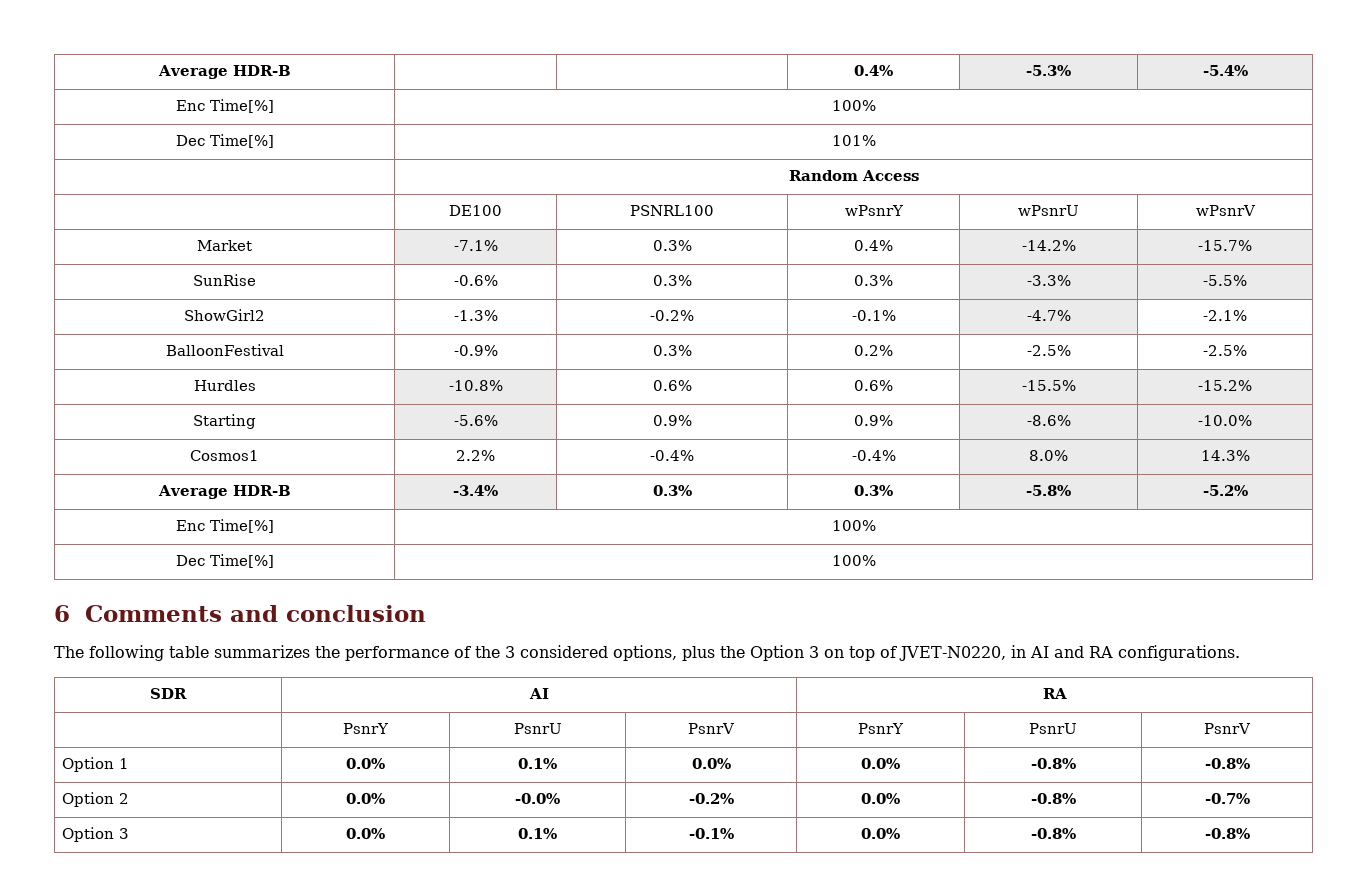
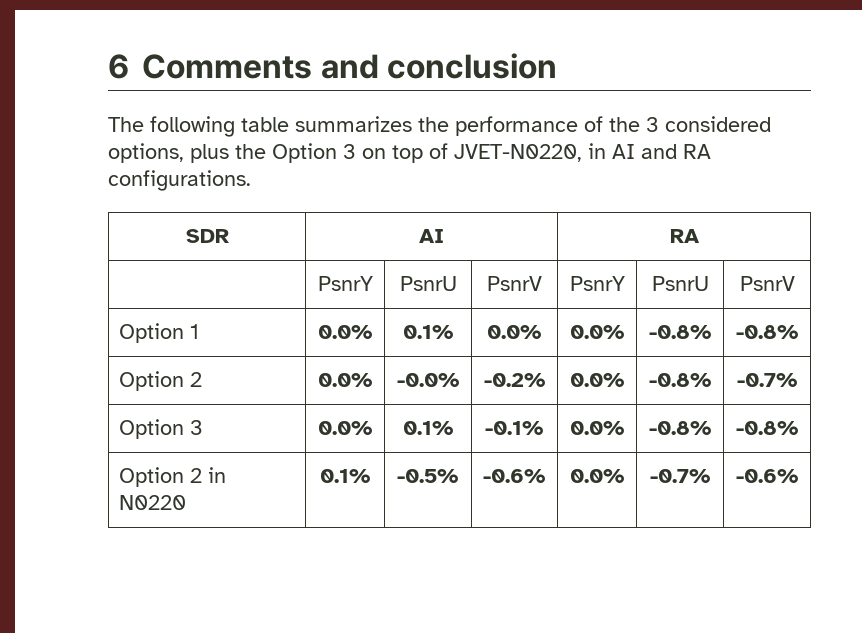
[157,65,291,79] [854,65,893,76] [1026,65,1071,76] [1202,65,1248,76] [175,99,274,113] [831,100,876,111] [175,134,274,148] [831,135,876,146] [788,170,919,181] [449,205,502,216] [630,205,714,216] [844,205,904,216] [1018,205,1079,216] [1195,205,1256,216] [197,240,252,251] [453,240,498,251] [652,240,692,251] [854,240,893,251] [1021,240,1076,251] [1198,240,1252,251] [193,274,256,286] [453,275,498,286] [652,275,692,286] [854,275,893,286] [1026,275,1071,286] [1203,275,1247,286] [184,309,265,321] [453,310,498,321] [650,310,694,321] [851,310,896,321] [1026,310,1071,321] [1203,310,1247,321] [165,344,284,356] [453,345,498,356] [652,345,692,356] [854,345,893,356] [1026,345,1071,356] [1203,345,1247,356] [193,380,256,391] [448,380,503,391] [652,380,692,391] [854,380,893,391] [1021,380,1076,391] [1198,380,1252,391] [193,414,256,429] [453,415,498,426] [652,415,692,426] [854,415,893,426] [1026,415,1071,426] [1198,415,1252,426] [190,450,259,461] [456,450,495,461] [650,450,694,461] [851,450,896,461] [1029,450,1068,461] [1200,450,1250,461] [157,485,291,499] [453,485,498,496] [652,485,692,496] [854,485,893,496] [1026,485,1071,496] [1202,485,1248,496] [175,519,274,533] [831,520,876,531] [175,554,274,568] [831,555,876,566] Average HDR-B | | | 0.4% | -5.3% | -5.4% // Enc Time[%] | 100% // Dec Time[%] | 101% // | Random Access // | DE100 | PSNRL100 | wPsnrY | wPsnrU | wPsnrV // Market | -7.1% | 0.3% | 0.4% | -14.2% | -15.7% // SunRise | -0.6% | 0.3% | 0.3% | -3.3% | -5.5% // ShowGirl2 | -1.3% | -0.2% | -0.1% | -4.7% | -2.1% // BalloonFestival | -0.9% | 0.3% | 0.2% | -2.5% | -2.5% // Hurdles | -10.8% | 0.6% | 0.6% | -15.5% | -15.2% // Starting | -5.6% | 0.9% | 0.9% | -8.6% | -10.0% // Cosmos1 | 2.2% | -0.4% | -0.4% | 8.0% | 14.3% // Average HDR-B | -3.4% | 0.3% | 0.3% | -5.8% | -5.2% // Enc Time[%] | 100% // Dec Time[%] | 100% // -> (108, 66) none
(1250, 833) none -> [119,467,227,487] [119,495,187,510] [319,469,371,483] [397,469,459,483] [483,469,546,483] [569,469,625,483] [649,469,711,483] [735,469,799,483] // Option 2 in N0220 | 0.1% | -0.5% | -0.6% | 0.0% | -0.7% | -0.6%

